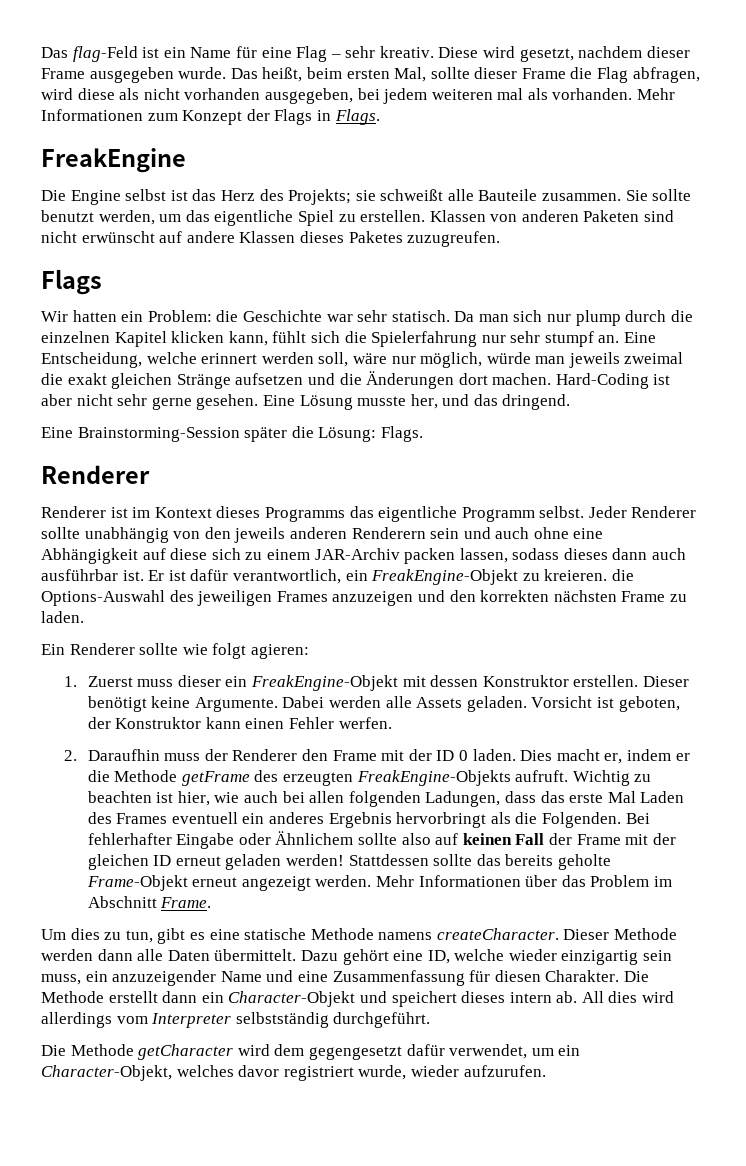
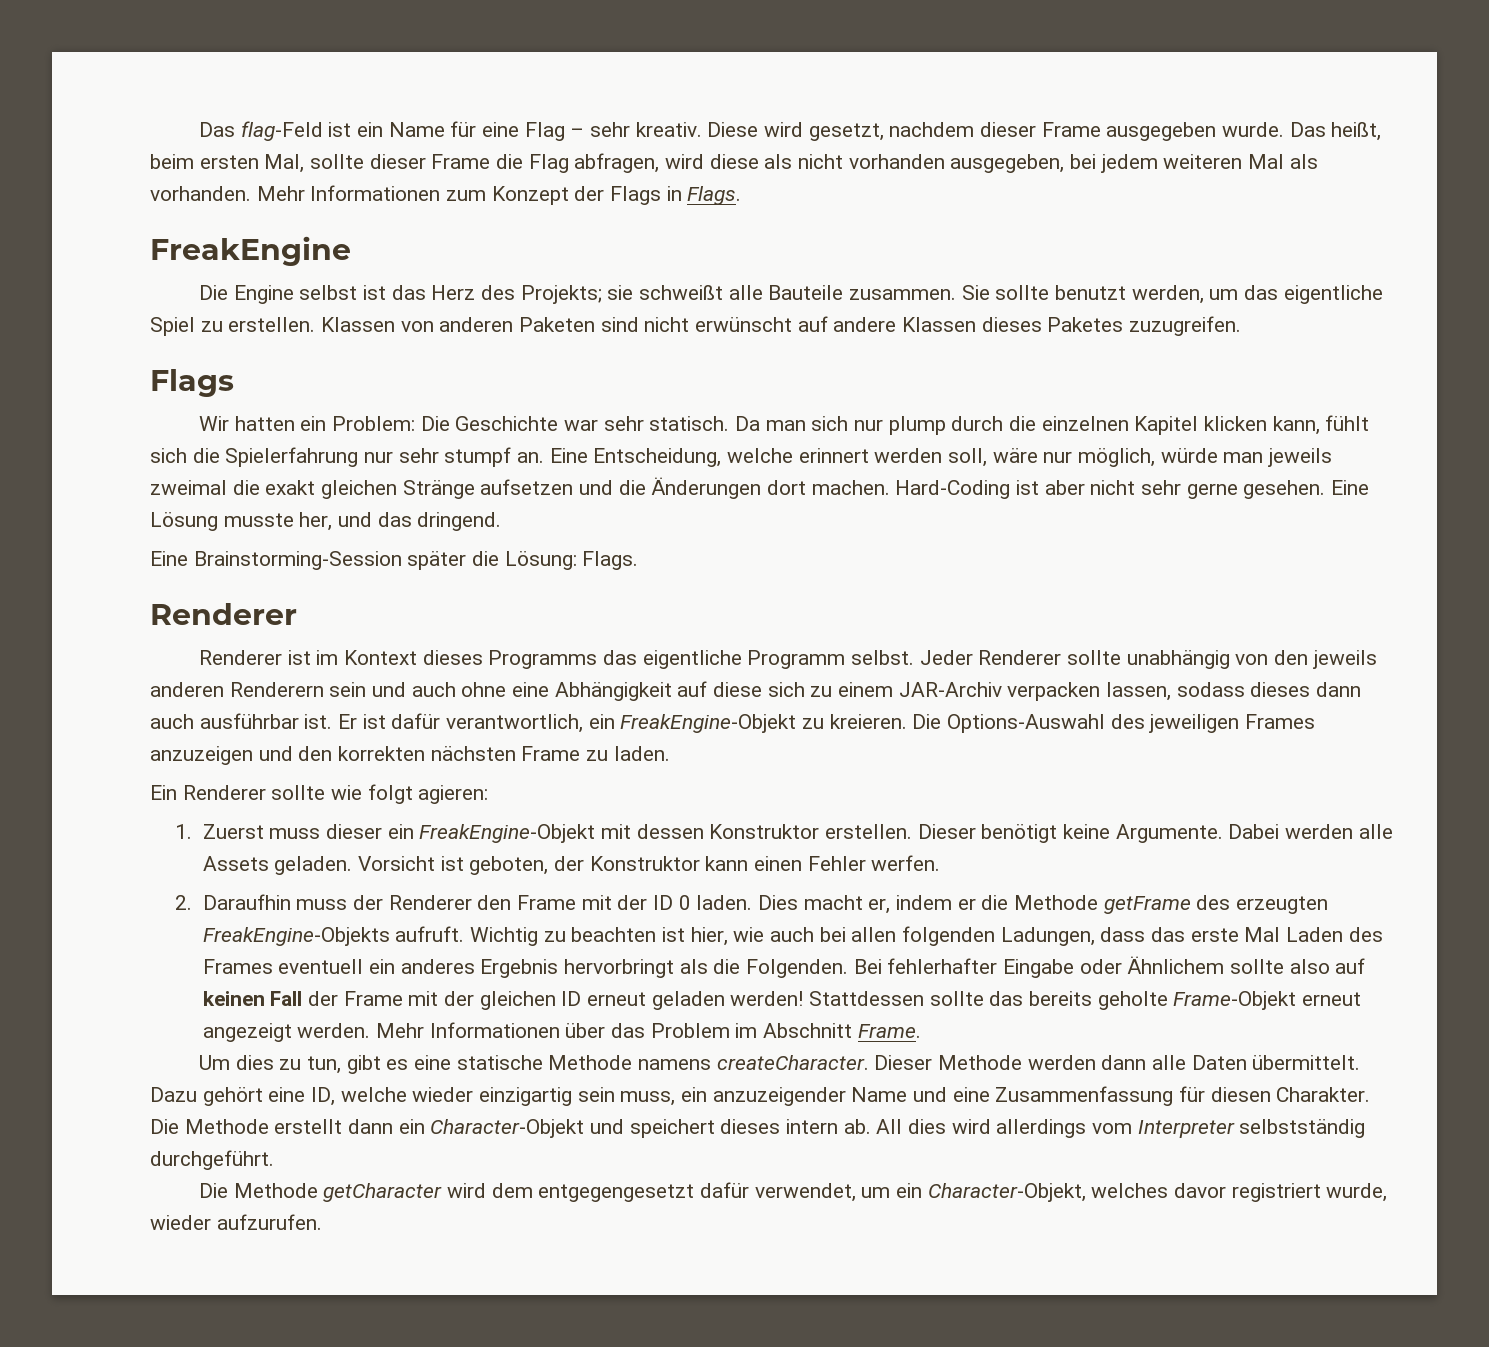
[497,88,524,100] mal -> [1248,154,1285,169] Mal
[407,231,501,247] zuzugreufen. -> [1129,316,1242,336] zuzugreifen.
[216,310,239,322] die -> [420,416,450,431] Die
[404,548,456,564] packen -> [1007,682,1101,701] verpacken
[611,569,634,581] die -> [912,714,942,729] Die
[308,1046,402,1060] gegengesetzt -> [538,1184,695,1202] entgegengesetzt

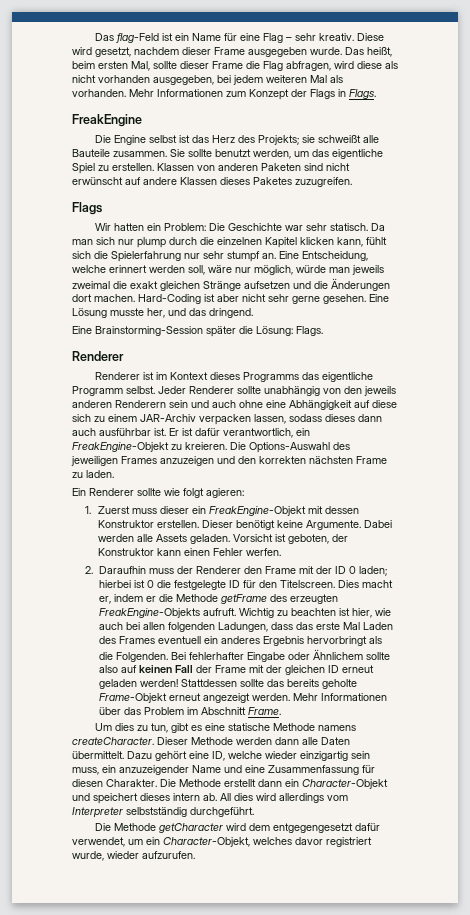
[696,895,753,910] laden. -> [358,566,387,576] [98,580,335,590] laden; hierbei ist 0 die festgelegte ID für den Titelscreen.

